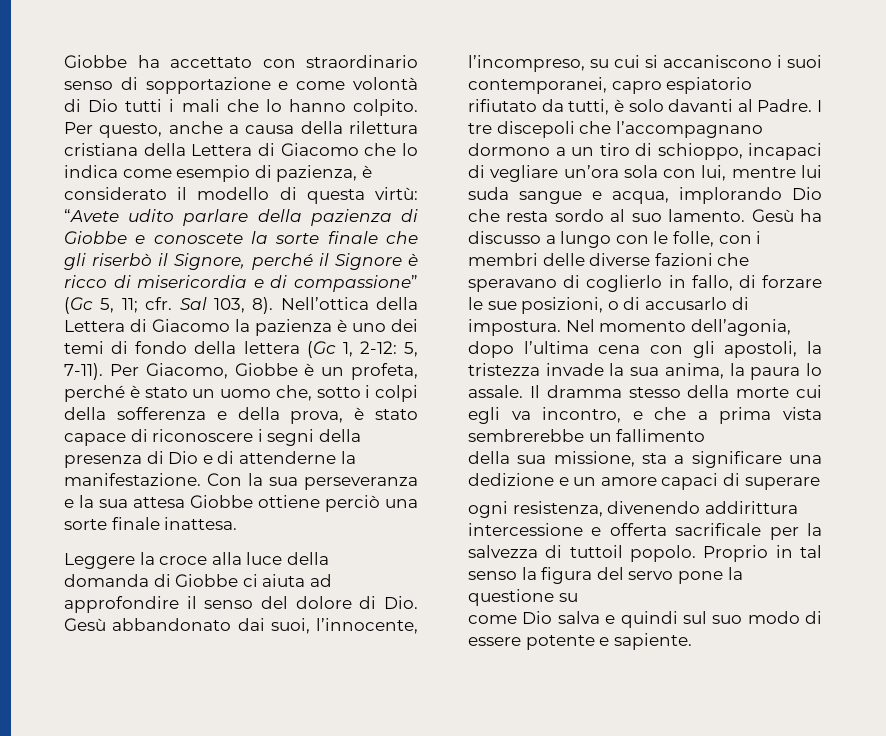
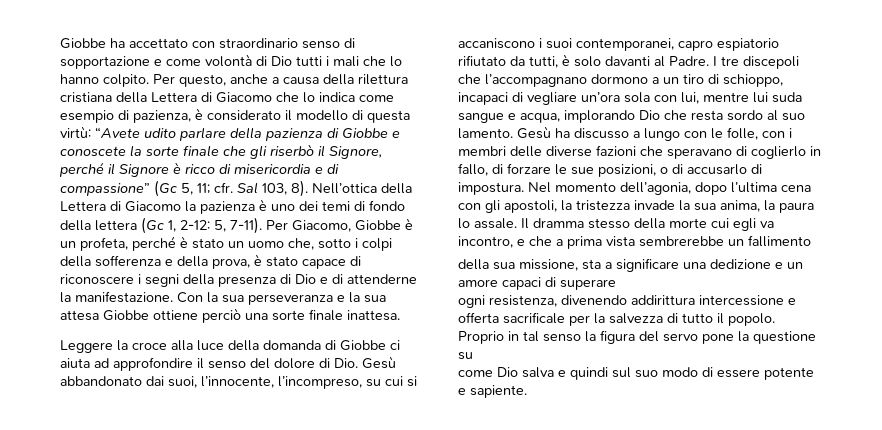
[569,545,623,558] tuttoil -> [682,313,724,324] tutto il

